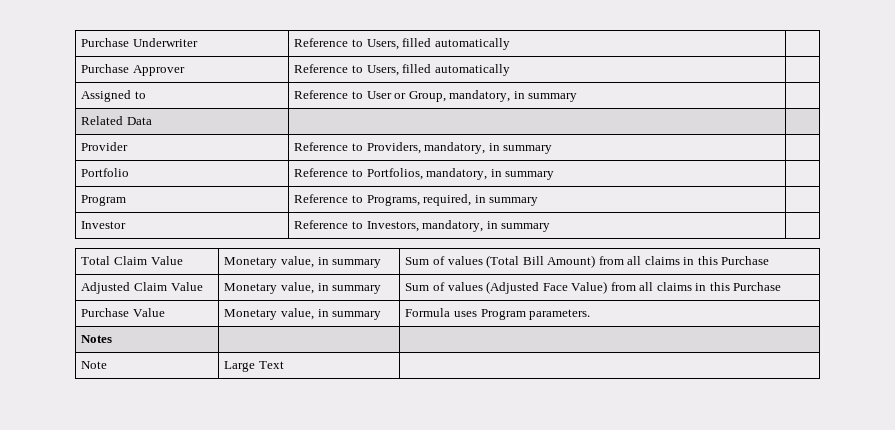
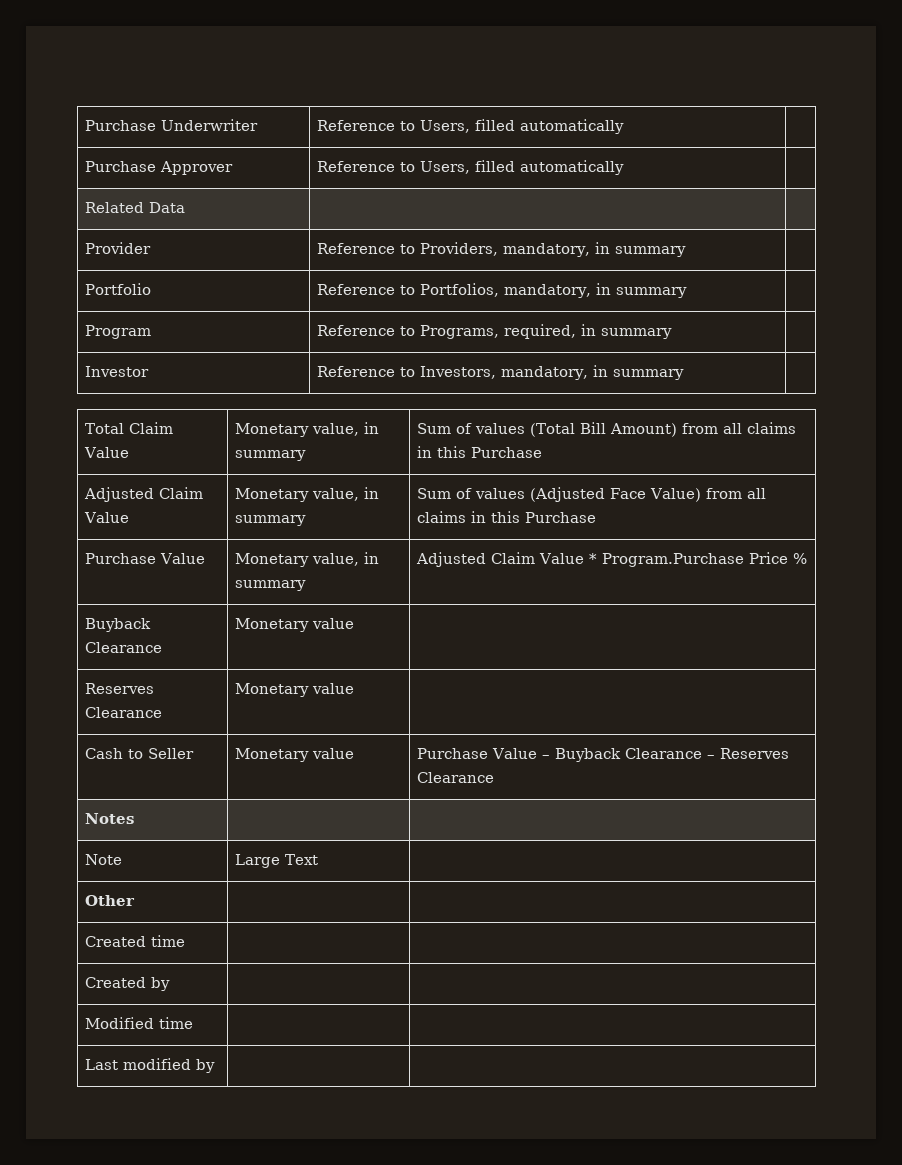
[81,90,146,102] [294,90,578,102] // Assigned to | Reference to User or Group, mandatory, in summary | -> (624, 167) none
[405,308,591,320] [81,335,113,343] [81,361,108,369] [224,361,284,372] Formula uses Program parameters. // Notes | | // Note | Large Text -> [415,552,807,567] [84,618,151,632] [84,642,162,653] [234,618,354,632] [84,683,154,694] [84,707,162,718] [234,683,354,697] [84,748,194,759] [234,748,354,762] [416,748,789,762] [416,772,494,783] [84,813,134,824] [84,854,122,865] [234,854,318,868] [84,895,135,906] [84,935,185,947] [84,977,170,991] [84,1017,193,1029] [84,1058,215,1073] Adjusted Claim Value * Program.Purchase Price % // Buyback Clearance | Monetary value | // Reserves Clearance | Monetary value | // Cash to Seller | Monetary value | Purchase Value – Buyback Clearance – Reserves Clearance // Notes | | // Note | Large Text | // Other | | // Created time | | // Created by | | // Modified time | | // Last modified by |

